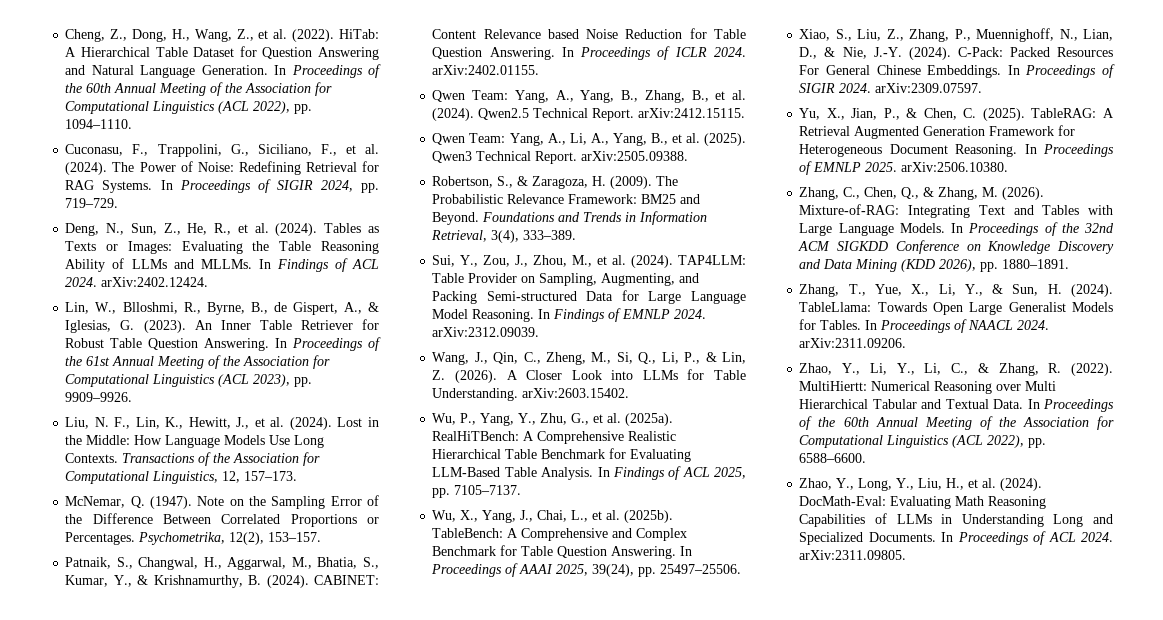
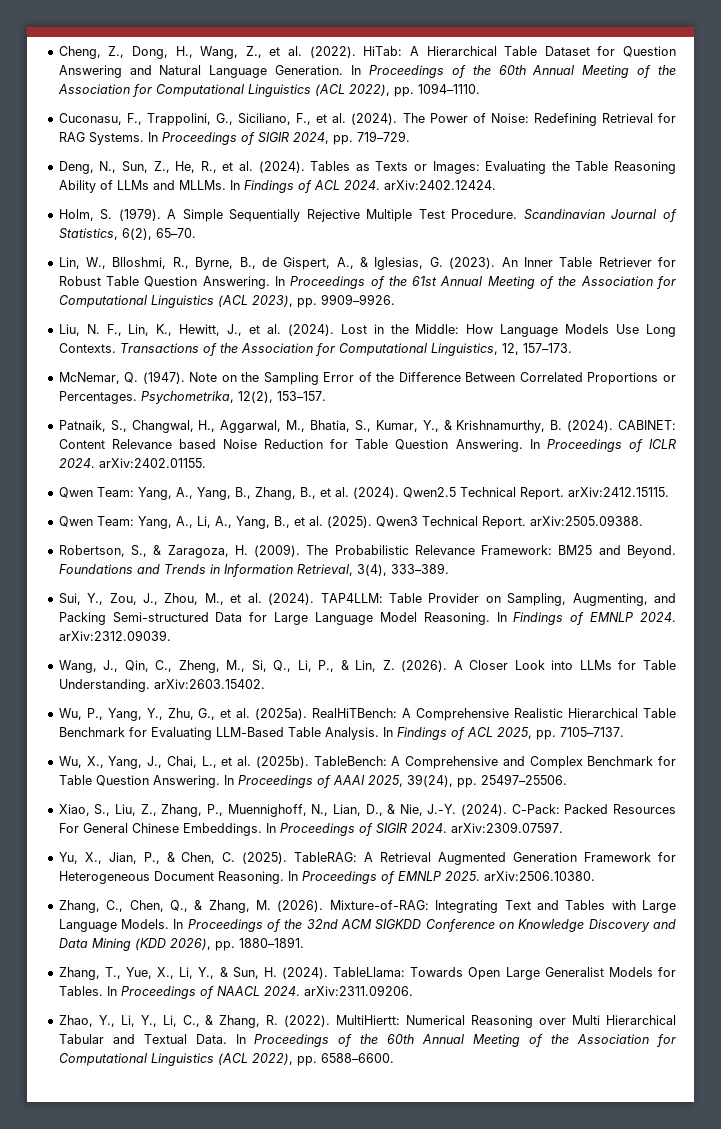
(209, 282) none -> [58,208,677,222] [58,228,196,240] // Holm, S. (1979). A Simple Sequentially Rejective Multiple Test Procedure. Scandinavian Journal of Statistics, 6(2), 65–70.
[799,478,1043,491] [799,496,1047,509] [799,513,1113,527] [799,531,1113,545] [799,550,907,560] // Zhao, Y., Long, Y., Liu, H., et al. (2024). DocMath-Eval: Evaluating Math Reasoning Capabilities of LLMs in Understanding Long and Specialized Documents. In Proceedings of ACL 2024. arXiv:2311.09805. -> (394, 1058) none

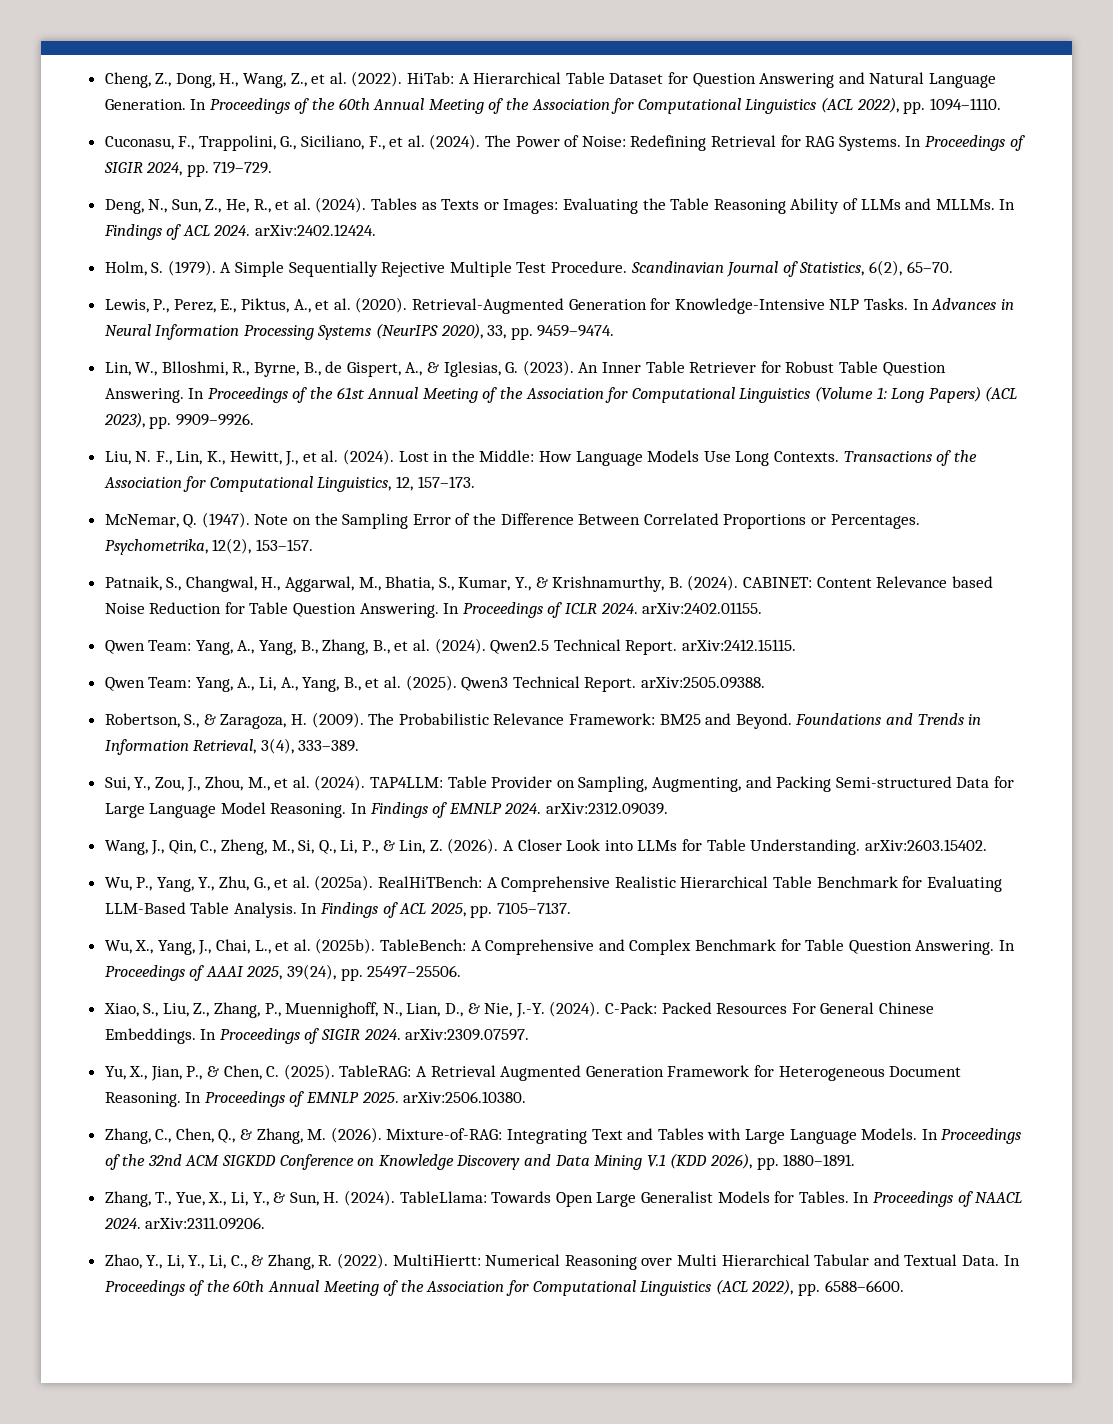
(196, 233) none -> [104,297,1014,314] [104,323,615,340] // Lewis, P., Perez, E., Piktus, A., et al. (2020). Retrieval-Augmented Generation for Knowledge-Intensive NLP Tasks. In Advances in Neural Information Processing Systems (NeurIPS 2020), 33, pp. 9459–9474.
(214, 301) none -> [814,386,981,403] (Volume 1: Long Papers)
(131, 944) none -> [646,1154,666,1167] V.1

